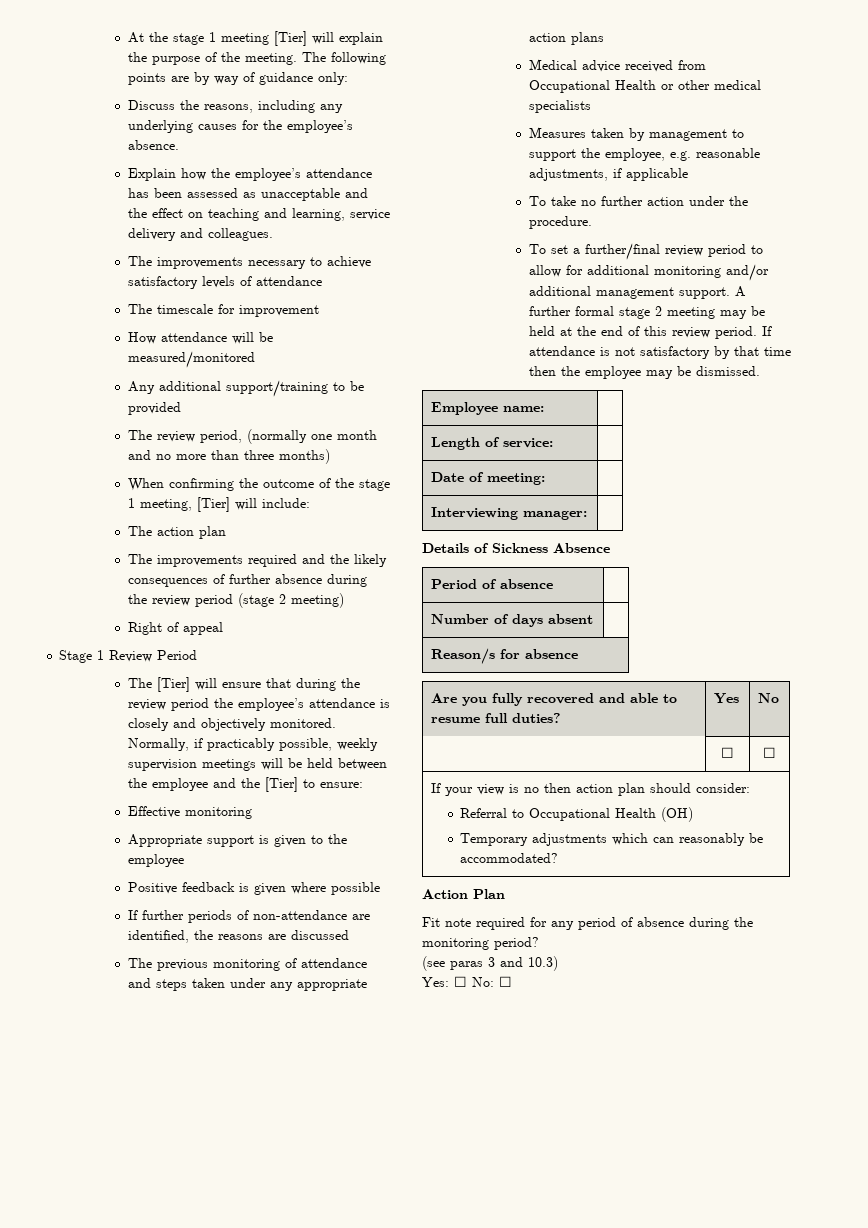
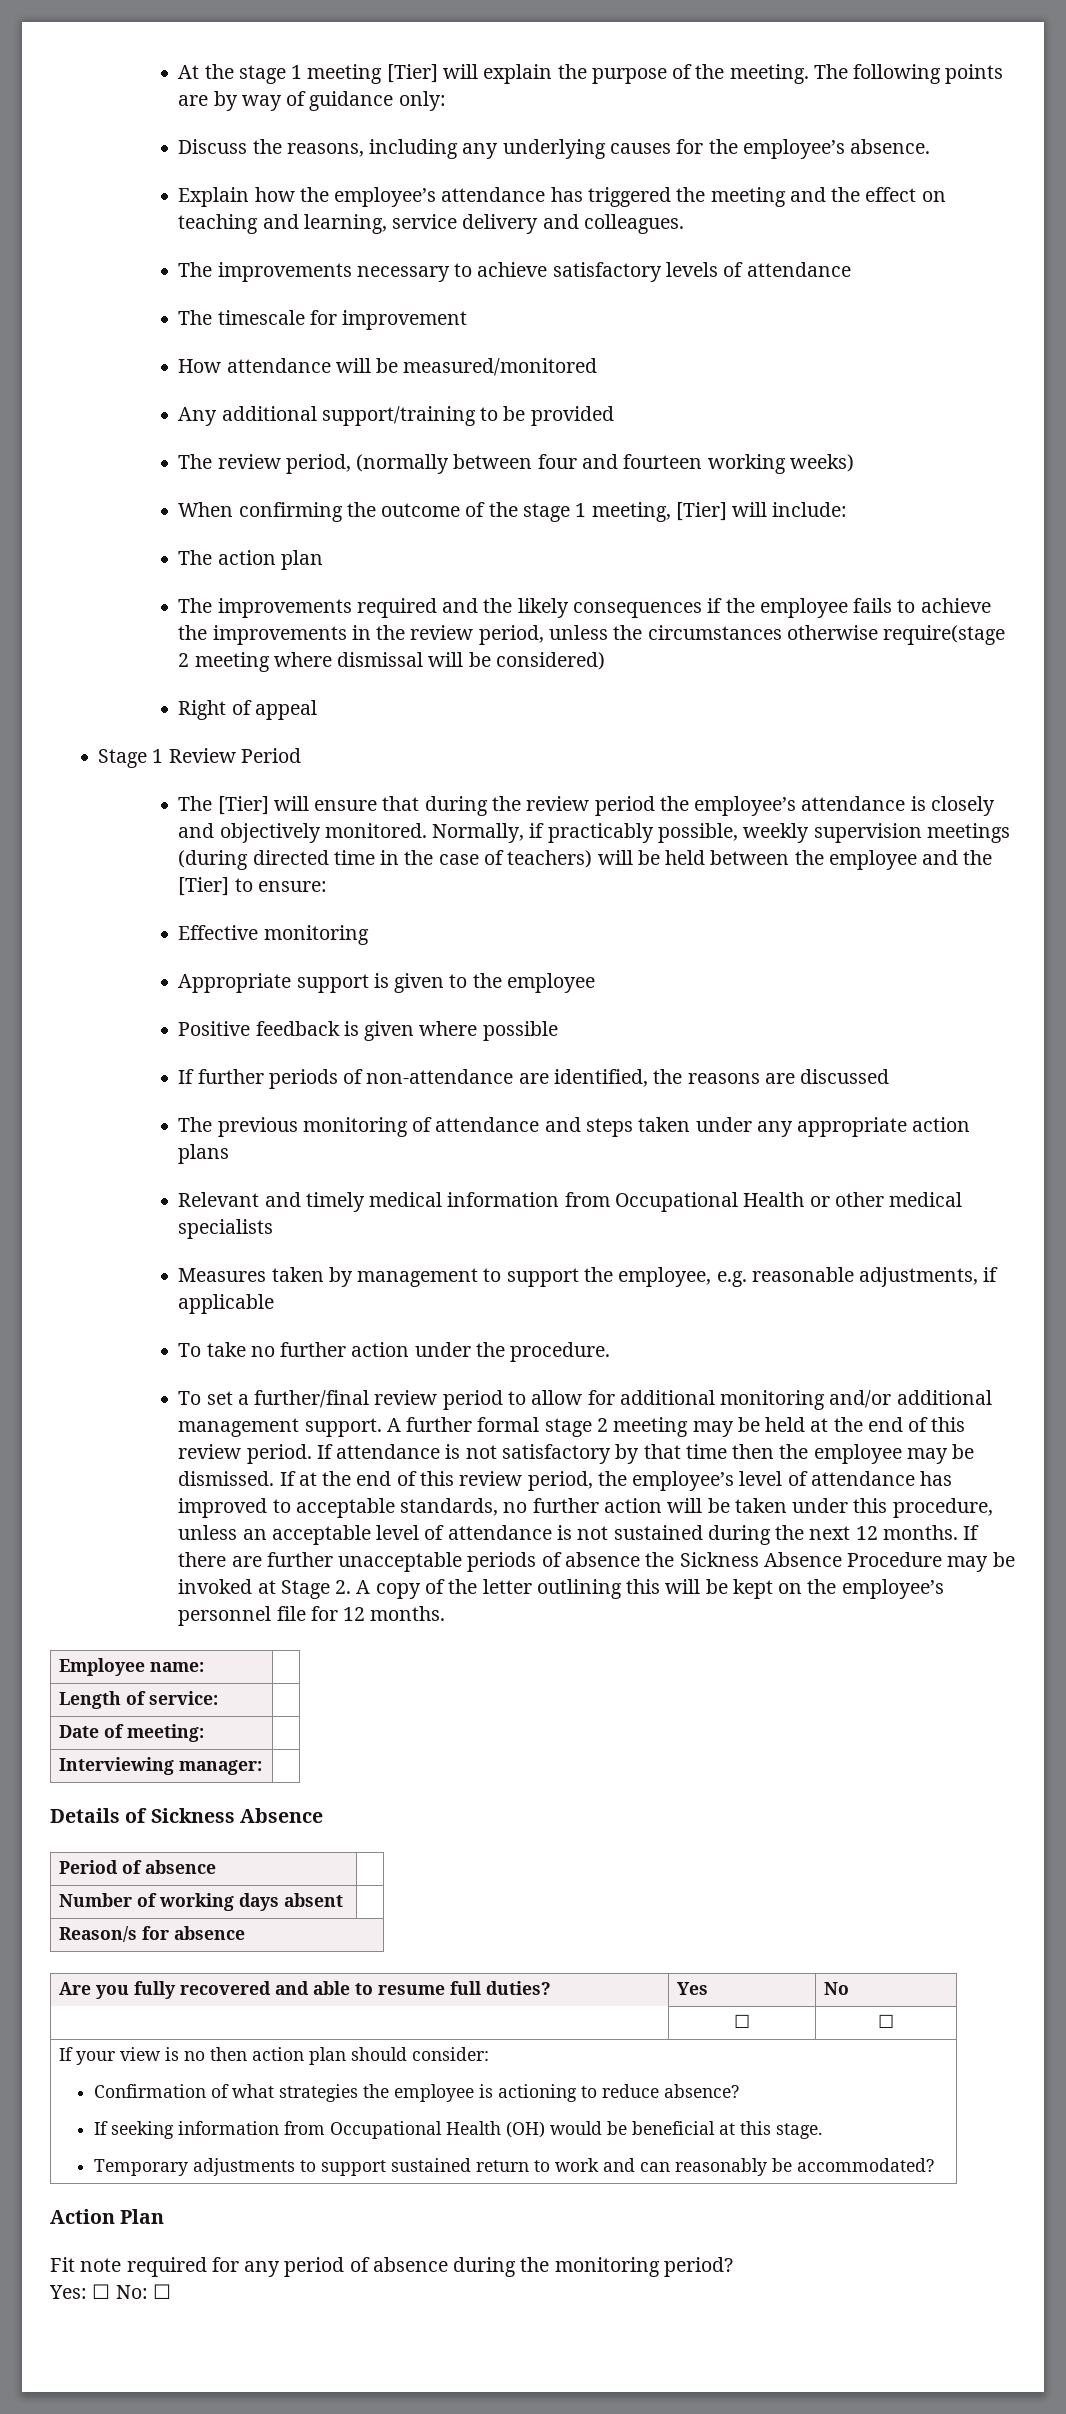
[153,188,340,201] been assessed as unacceptable -> [587,187,786,207] triggered the meeting
[310,430,377,440] [127,449,330,464] one month and no more than three months) -> [453,454,854,474] between four and fourteen working weeks)
[212,574,367,587] [127,593,344,608] of further absence during the review period (stage 2 meeting) -> [707,598,991,618] [178,625,1006,645] [178,652,605,672] if the employee fails to achieve the improvements in the review period, unless the circumstances otherwise require(stage 2 meeting where dismissal will be considered)
(256, 765) none -> [178,850,593,870] (during directed time in the case of teachers)
[528,59,673,72] Medical advice received -> [178,1192,560,1212] Relevant and timely medical information
(760, 371) none -> [279,1471,953,1491] [178,1498,993,1518] [178,1525,980,1545] [178,1552,1015,1572] [178,1579,944,1599] [178,1606,446,1626] If at the end of this review period, the employee’s level of attendance has improved to acceptable standards, no further action will be taken under this procedure, unless an acceptable level of attendance is not sustained during the next 12 months. If there are further unacceptable periods of absence the Sickness Absence Procedure may be invoked at Stage 2. A copy of the letter outlining this will be kept on the employee’s personnel file for 12 months.
(510, 619) none -> [158,1893,234,1911] working
[460,807,694,822] [460,833,649,846] Referral to Occupational Health (OH) // Temporary adjustments which -> [93,2084,739,2102] [93,2121,822,2139] [93,2158,635,2176] Confirmation of what strategies the employee is actioning to reduce absence? // If seeking information from Occupational Health (OH) would be beneficial at this stage. // Temporary adjustments to support sustained return to work and
[422,956,558,971] // (see paras 3 and 10.3) -> (733, 2267) none

